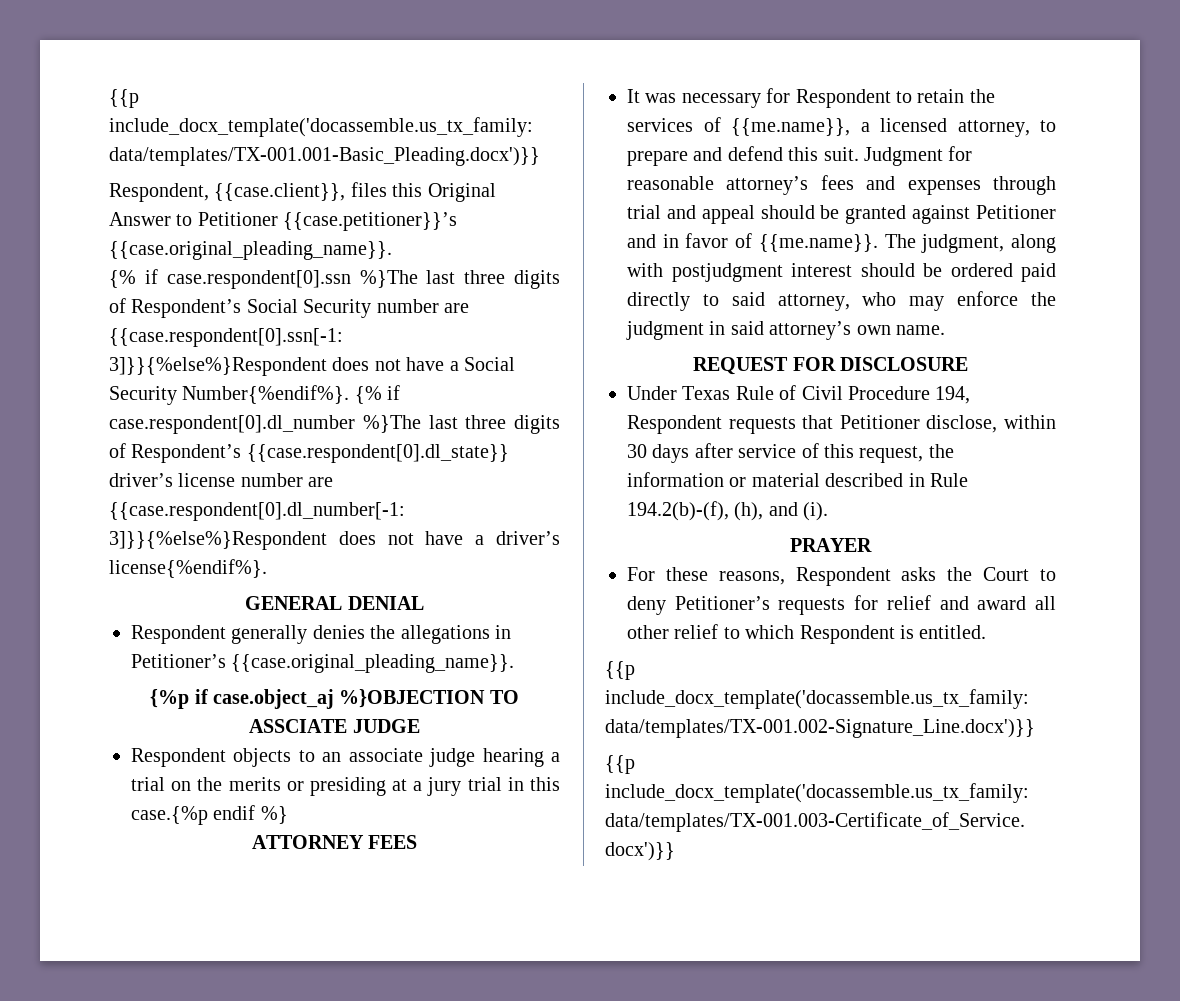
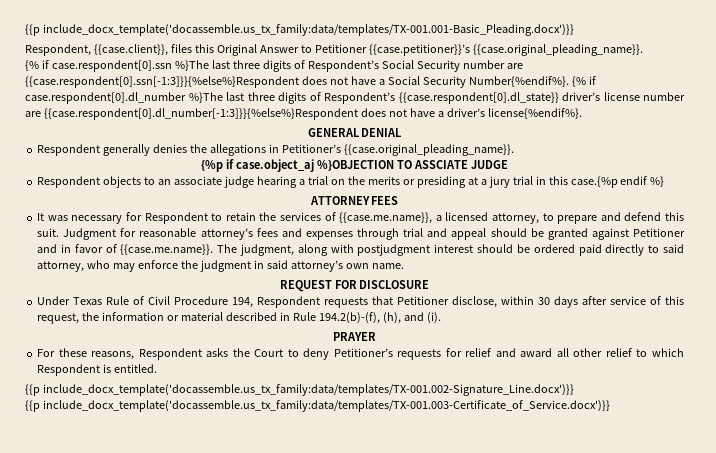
[731,118,850,136] {{me.name}}, -> [339,212,433,224] {{case.me.name}},
[758,234,878,252] {{me.name}}. -> [120,244,214,255] {{case.me.name}}.

